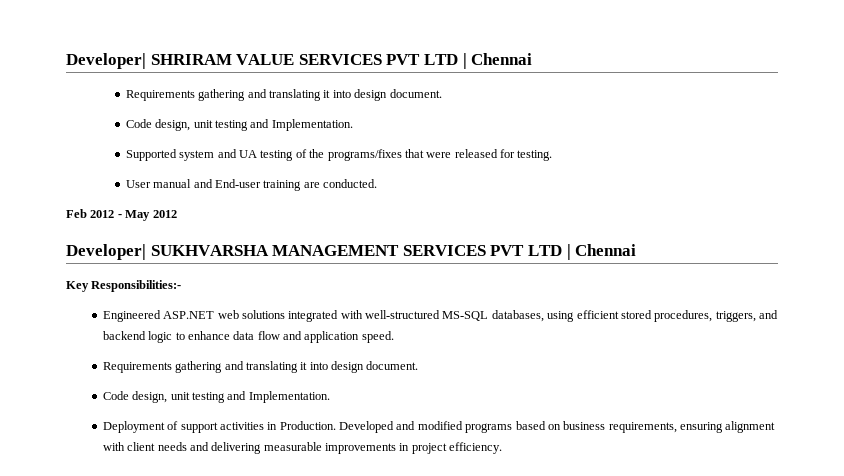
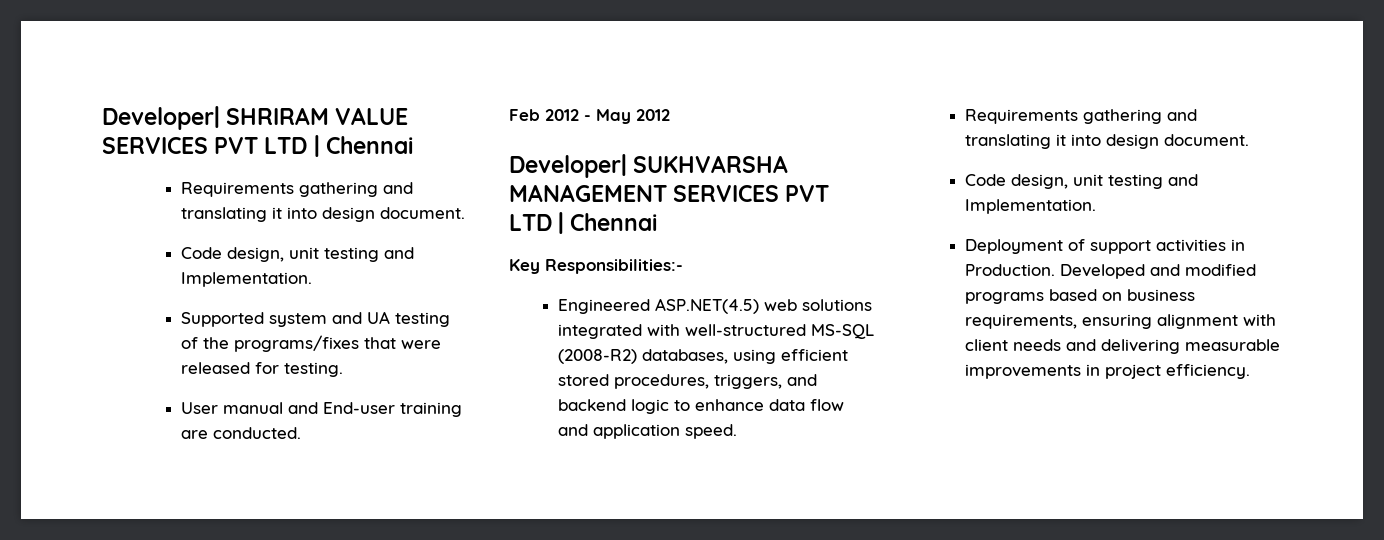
[163,311,215,319] ASP.NET -> [654,298,759,314] ASP.NET(4.5)
(489, 316) none -> [557,349,637,364] (2008-R2)

